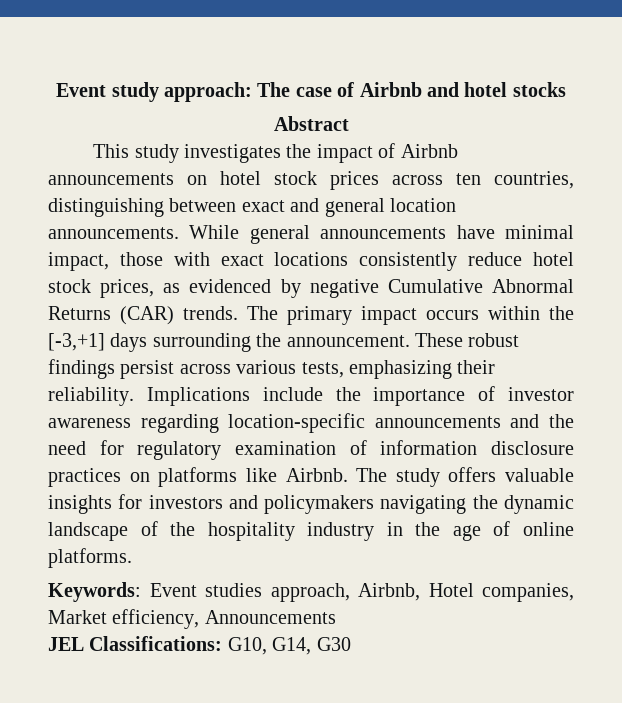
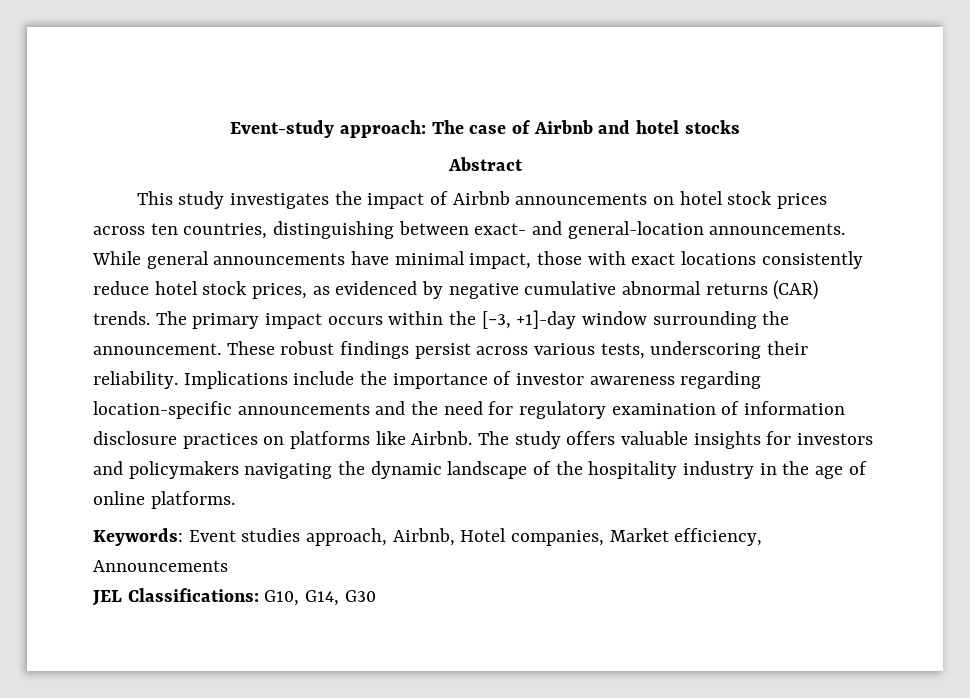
[56,82,159,102] Event study -> [230,120,335,138] Event-study
[241,198,456,217] exact and general location -> [474,221,704,239] exact- and general-location
[387,279,574,293] [48,306,111,320] Cumulative Abnormal Returns -> [524,281,768,295] cumulative abnormal returns
[48,333,148,352] [-3,+1] days -> [481,310,648,329] [−3, +1]-day window
[349,360,452,379] emphasizing -> [650,341,762,359] underscoring

